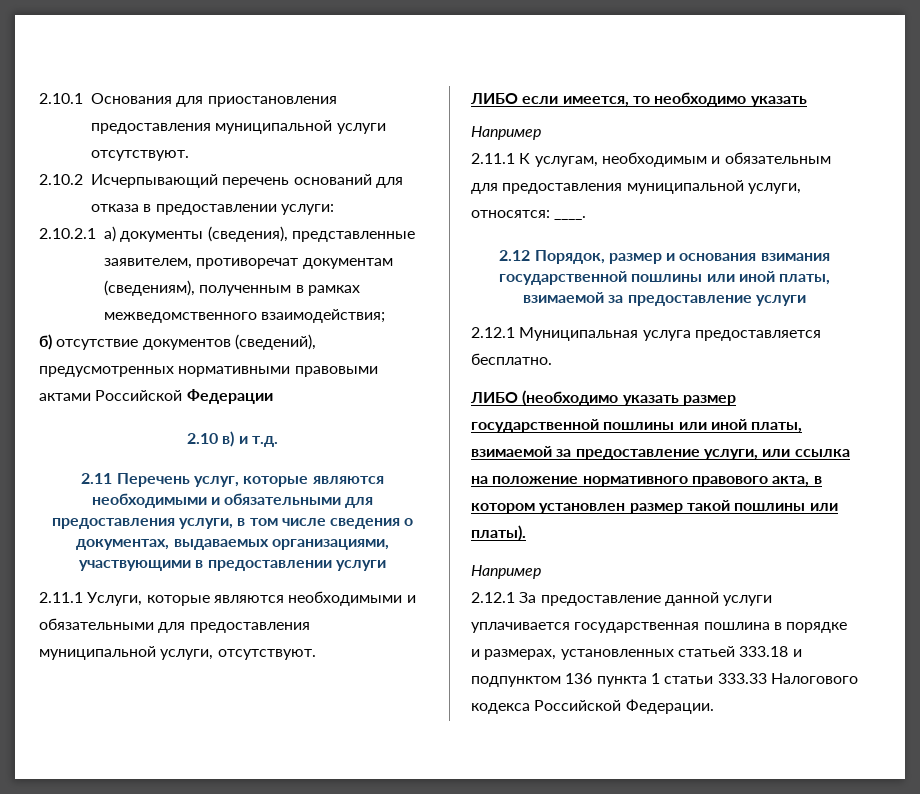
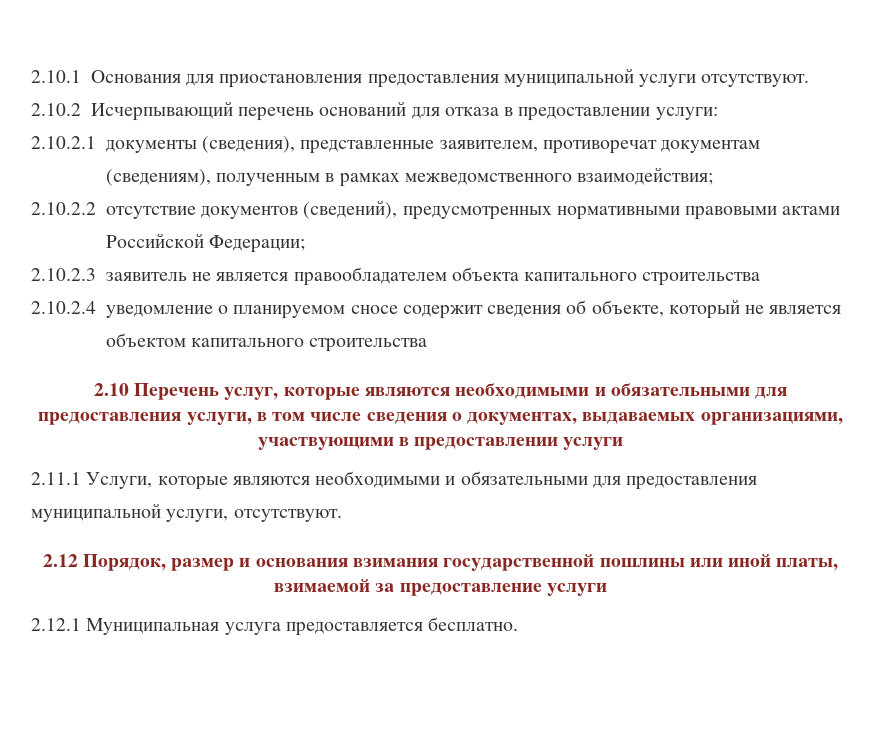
[104,226,116,242] а) -> (96, 142) none
[39,334,52,350] б) -> [31,202,96,215] 2.10.2.2
[186,389,273,404] [187,431,278,447] [81,473,113,484] Федерации // 2.10 в) и т.д. // 2.11 -> [209,235,306,253] [31,267,761,286] [31,299,842,319] [105,333,428,352] [93,383,129,396] Федерации; // 2.10.2.3 заявитель не является правообладателем объекта капитального строительства // 2.10.2.4 уведомление о планируемом сносе содержит сведения об объекте, который не является объектом капитального строительства // 2.10
[470,92,807,107] [471,126,541,140] [471,152,831,167] [471,180,801,194] [471,210,587,220] // ЛИБО если имеется, то необходимо указать // Например // 2.11.1 К услугам, необходимым и обязательным для предоставления муниципальной услуги, относятся: ____. -> (342, 515) none
[470,390,736,406] [471,419,803,433] [471,446,850,460] [471,476,822,487] [471,500,838,514] [471,525,526,541] [471,565,541,579] [471,592,773,606] [471,622,848,633] [471,646,802,660] [471,673,858,687] [471,699,714,714] // ЛИБО (необходимо указать размер государственной пошлины или иной платы, взимаемой за предоставление услуги, или ссылка на положение нормативного правового акта, в котором установлен размер такой пошлины или платы). // Например // 2.12.1 За предоставление данной услуги уплачивается государственная пошлина в порядке и размерах, установленных статьей 333.18 и подпунктом 136 пункта 1 статьи 333.33 Налогового кодекса Российской Федерации. -> (519, 624) none

